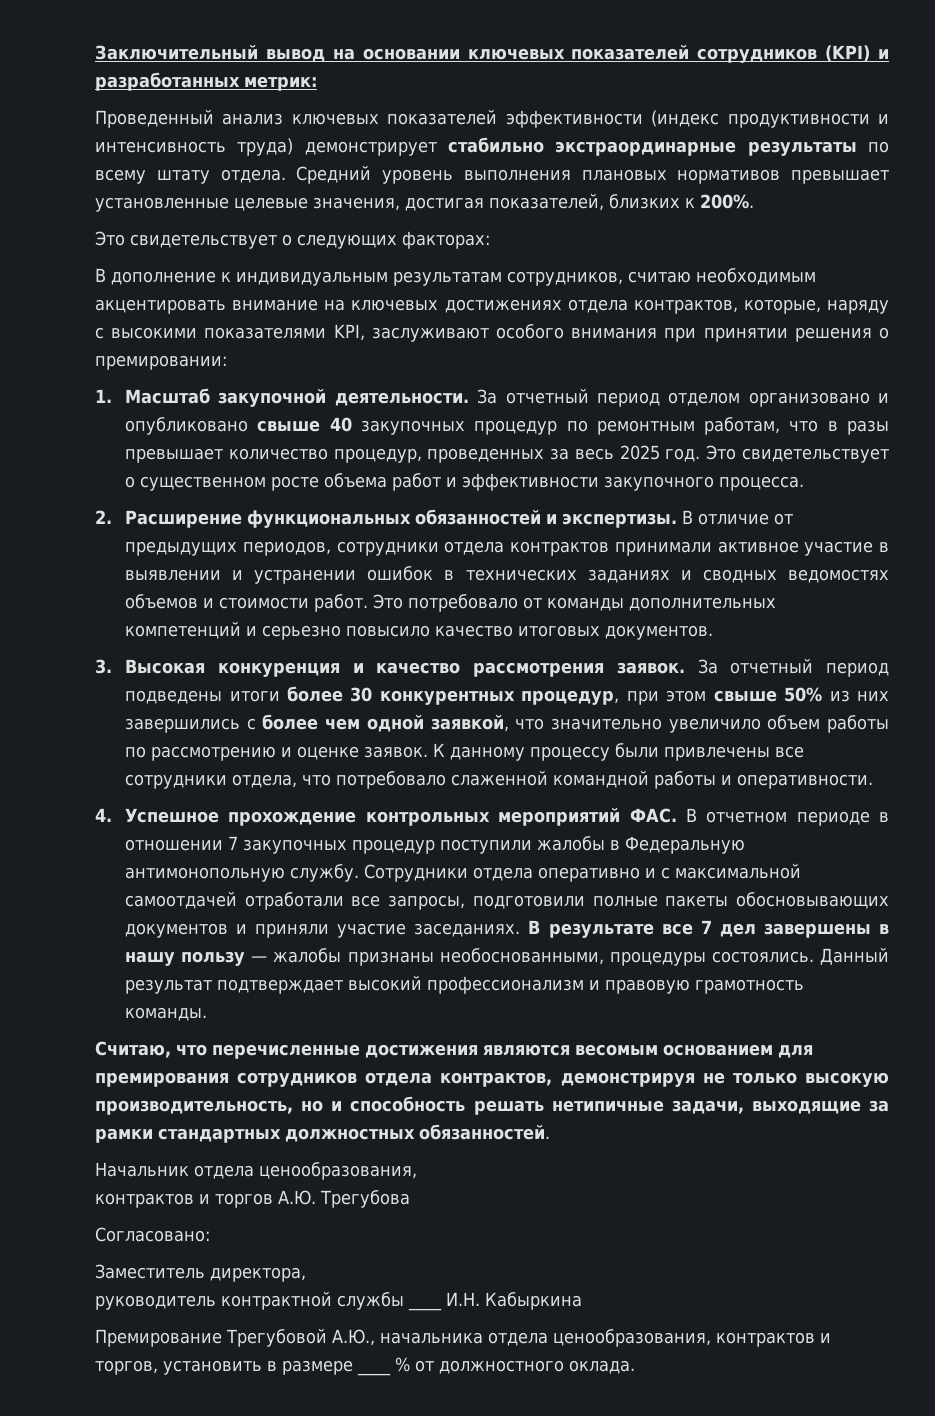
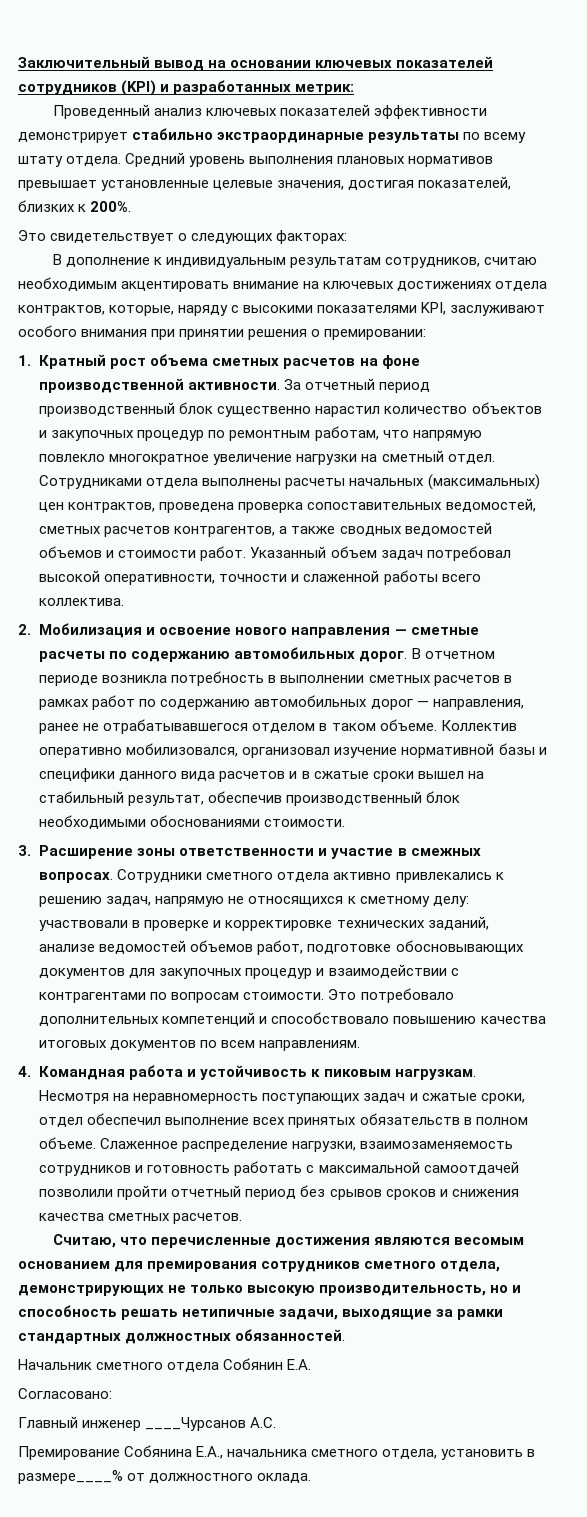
[651,110,890,128] [95,138,294,156] (индекс продуктивности и интенсивность труда) -> (488, 112) none
[125,388,890,407] [125,417,352,435] Масштаб закупочной деятельности. За отчетный период отделом организовано и опубликовано свыше 40 -> [39,354,420,369] [39,378,431,393] [39,402,542,417] [39,430,48,438] Кратный рост объема сметных расчетов на фоне производственной активности. За отчетный период производственный блок существенно нарастил количество объектов и
[827,420,889,435] [125,445,890,463] [125,473,805,491] [95,509,794,528] [125,541,890,556] [125,566,890,584] [125,594,777,612] [125,621,714,640] [95,658,890,677] [125,686,889,705] [125,714,890,733] [125,743,805,761] [125,770,874,789] [95,807,890,826] [125,836,746,854] [125,863,802,882] [125,891,890,910] [125,920,889,938] [125,947,890,966] [125,975,805,994] [125,1007,208,1021] в разы превышает количество процедур, проведенных за весь 2025 год. Это свидетельствует о существенном росте объема работ и эффективности закупочного процесса. // 2. Расширение функциональных обязанностей и экспертизы. В отличие от предыдущих периодов, сотрудники отдела контрактов принимали активное участие в выявлении и устранении ошибок в технических заданиях и сводных ведомостях объемов и стоимости работ. Это потребовало от команды дополнительных компетенций и серьезно повысило качество итоговых документов. // 3. Высокая конкуренция и качество рассмотрения заявок. За отчетный период подведены итоги более 30 конкурентных процедур, при этом свыше 50% из них завершились с более чем одной заявкой, что значительно увеличило объем работы по рассмотрению и оценке заявок. К данному процессу были привлечены все сотрудники отдела, что потребовало слаженной командной работы и оперативности. // 4. Успешное прохождение контрольных мероприятий ФАС. В отчетном периоде в отношении 7 закупочных процедур поступили жалобы в Федеральную антимонопольную службу. Сотрудники отдела оперативно и с максимальной самоотдачей отработали все запросы, подготовили полные пакеты обосновывающих документов и приняли участие заседаниях. В результате все 7 дел завершены в нашу пользу — жалобы признаны необоснованными, процедуры состоялись. Данный результат подтверждает высокий профессионализм и правовую грамотность команды. -> [412,430,482,441] [39,450,495,465] [39,474,540,490] [39,498,536,513] [39,522,492,537] [39,546,511,561] [39,570,481,585] [39,598,125,606] [18,623,479,638] [39,647,495,662] [39,671,512,686] [39,695,524,710] [39,719,517,734] [39,743,547,758] [39,768,484,782] [39,791,461,806] [39,815,346,829] [18,845,481,859] [39,869,504,883] [39,896,469,907] [39,916,489,931] [39,940,524,955] [39,964,459,979] [39,988,454,1003] [39,1012,546,1026] [39,1040,361,1051] [18,1065,476,1080] [39,1090,525,1104] [39,1113,528,1128] [39,1137,514,1152] [39,1161,519,1176] [39,1185,519,1200] [39,1213,243,1224] напрямую повлекло многократное увеличение нагрузки на сметный отдел. Сотрудниками отдела выполнены расчеты начальных (максимальных) цен контрактов, проведена проверка сопоставительных ведомостей, сметных расчетов контрагентов, а также сводных ведомостей объемов и стоимости работ. Указанный объем задач потребовал высокой оперативности, точности и слаженной работы всего коллектива. // 2. Мобилизация и освоение нового направления — сметные расчеты по содержанию автомобильных дорог. В отчетном периоде возникла потребность в выполнении сметных расчетов в рамках работ по содержанию автомобильных дорог — направления, ранее не отрабатывавшегося отделом в таком объеме. Коллектив оперативно мобилизовался, организовал изучение нормативной базы и специфики данного вида расчетов и в сжатые сроки вышел на стабильный результат, обеспечив производственный блок необходимыми обоснованиями стоимости. // 3. Расширение зоны ответственности и участие в смежных вопросах. Сотрудники сметного отдела активно привлекались к решению задач, напрямую не относящихся к сметному делу: участвовали в проверке и корректировке технических заданий, анализе ведомостей объемов работ, подготовке обосновывающих документов для закупочных процедур и взаимодействии с контрагентами по вопросам стоимости. Это потребовало дополнительных компетенций и способствовало повышению качества итоговых документов по всем направлениям. // 4. Командная работа и устойчивость к пиковым нагрузкам. Несмотря на неравномерность поступающих задач и сжатые сроки, отдел обеспечил выполнение всех принятых обязательств в полном объеме. Слаженное распределение нагрузки, взаимозаменяемость сотрудников и готовность работать с максимальной самоотдачей позволили пройти отчетный период без срывов сроков и снижения качества сметных расчетов.
[365,1072,695,1087] отдела контрактов, демонстрируя -> [364,1261,501,1272] [18,1285,164,1296] сметного отдела, демонстрирующих
[194,1162,417,1180] [95,1190,410,1208] [95,1227,210,1242] [95,1264,306,1282] [95,1291,442,1311] [446,1292,582,1310] [95,1328,831,1347] [95,1357,410,1376] отдела ценообразования, // контрактов и торгов А.Ю. Трегубова // Согласовано: // Заместитель директора, // руководитель контрактной службы ____ И.Н. Кабыркина // Премирование Трегубовой А.Ю., начальника отдела ценообразования, контрактов и торгов, установить в размере ____ % -> [96,1358,312,1372] [18,1388,112,1399] [18,1416,277,1431] [18,1445,536,1460] [18,1470,123,1484] сметного отдела Собянин Е.А. // Согласовано: // Главный инженер ____Чурсанов А.С. // Премирование Собянина Е.А., начальника сметного отдела, установить в размере____%

